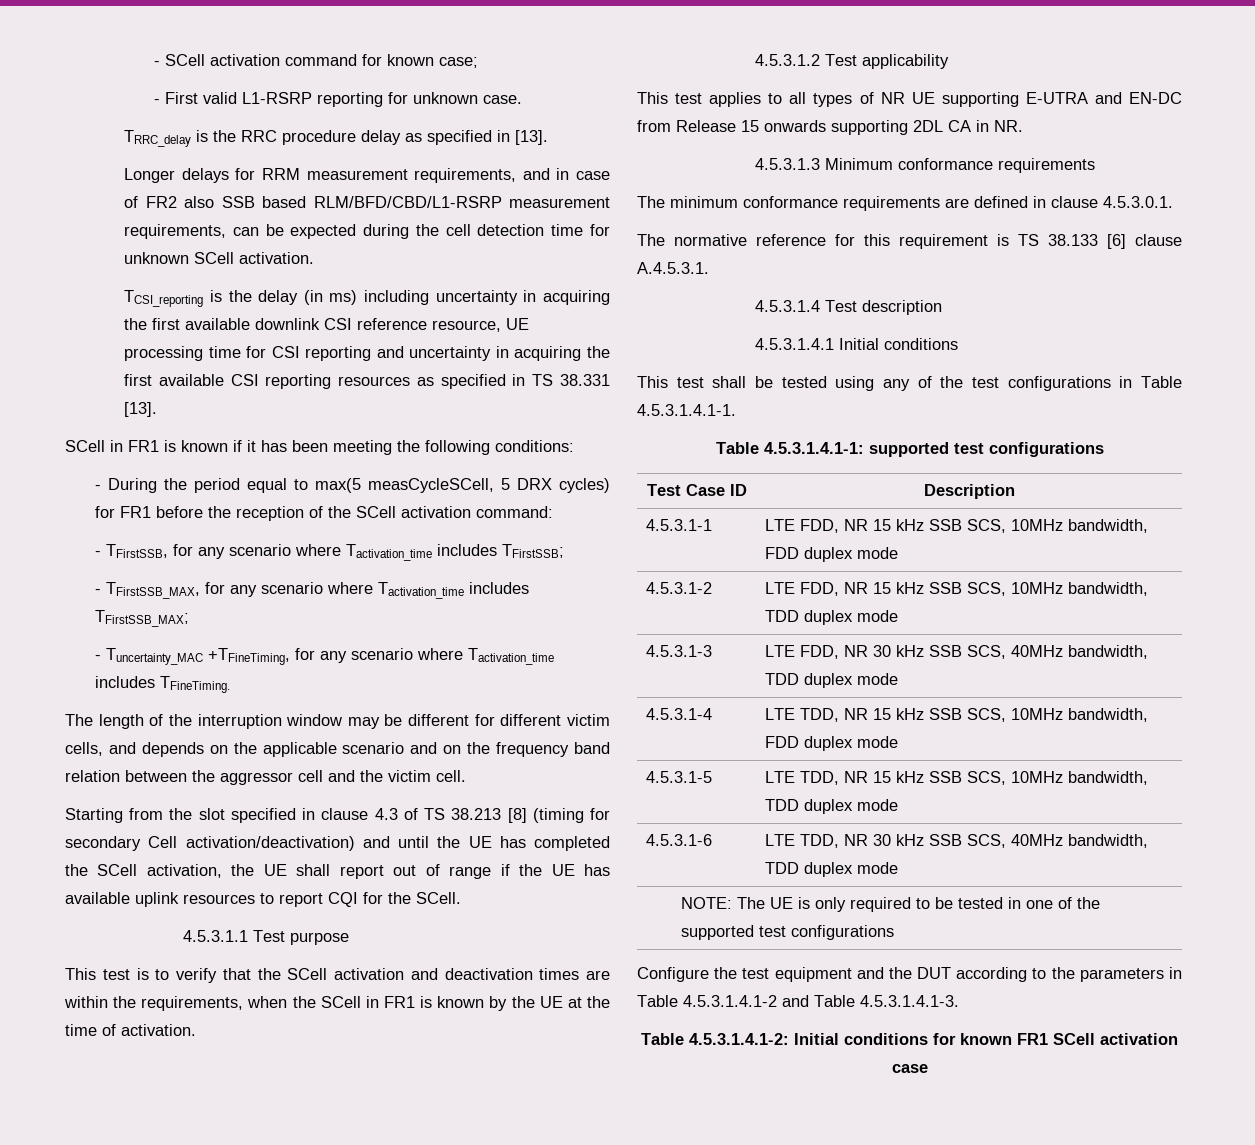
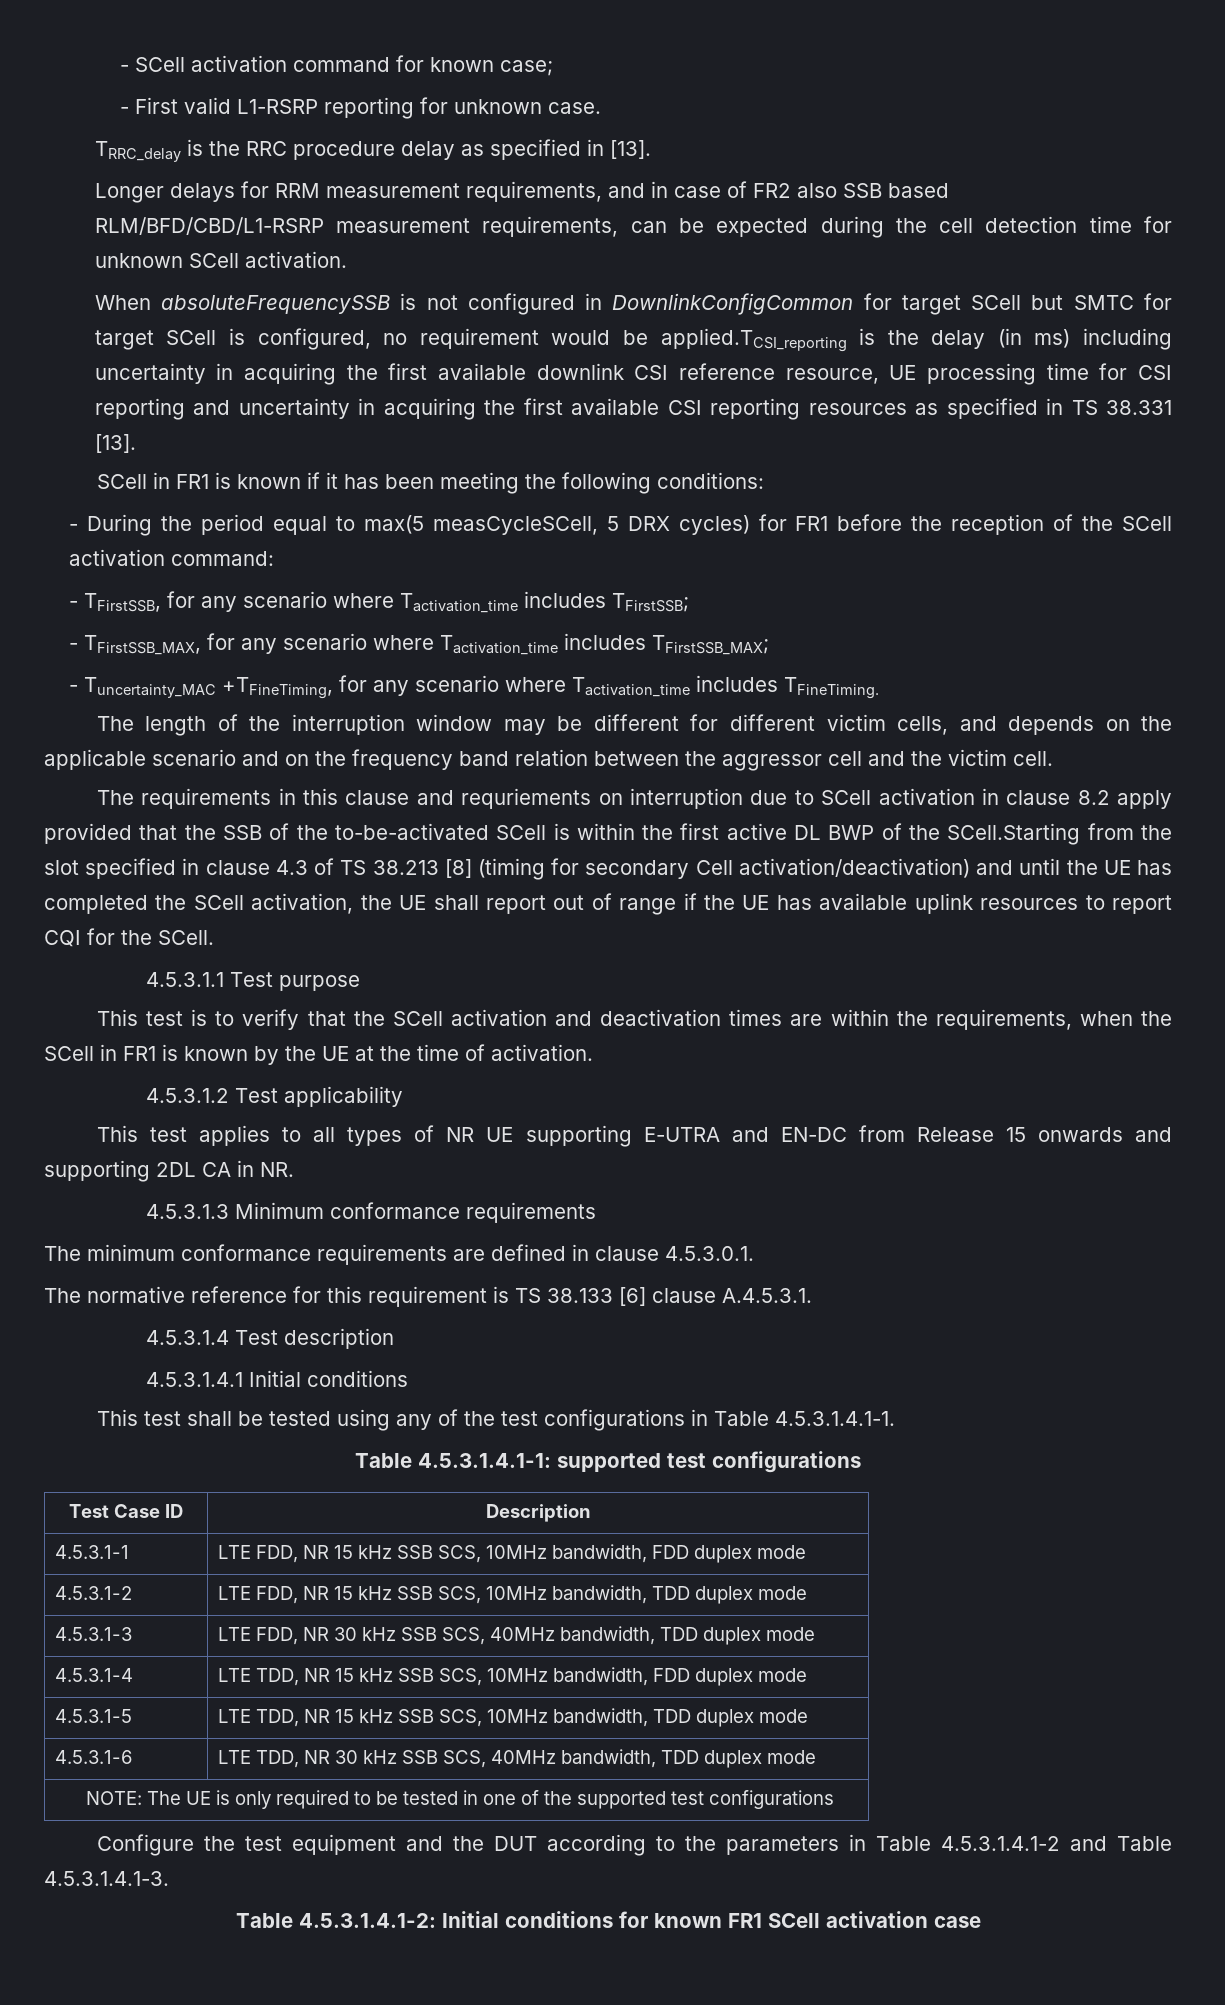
[124,290,204,307] TCSI_reporting -> [94,293,1173,315] [94,328,847,352] When absoluteFrequencySSB is not configured in DownlinkConfigCommon for target SCell but SMTC for target SCell is configured, no requirement would be applied.TCSI_reporting
[65,808,123,823] Starting -> [96,788,1172,809] [44,823,1081,845] The requirements in this clause and requriements on interruption due to SCell activation in clause 8.2 apply provided that the SSB of the to-be-activated SCell is within the first active DL BWP of the SCell.Starting
(826, 126) none -> [1134,1127,1172,1142] and

